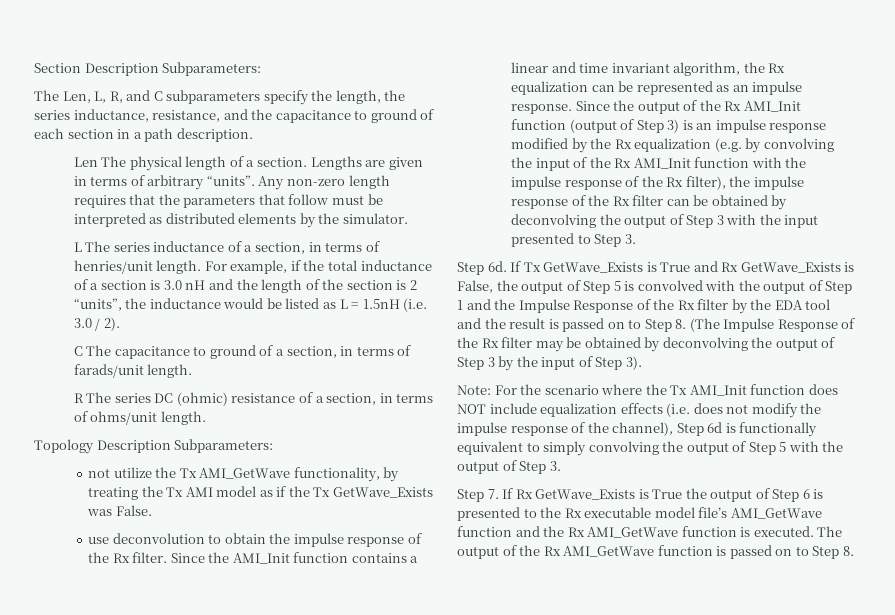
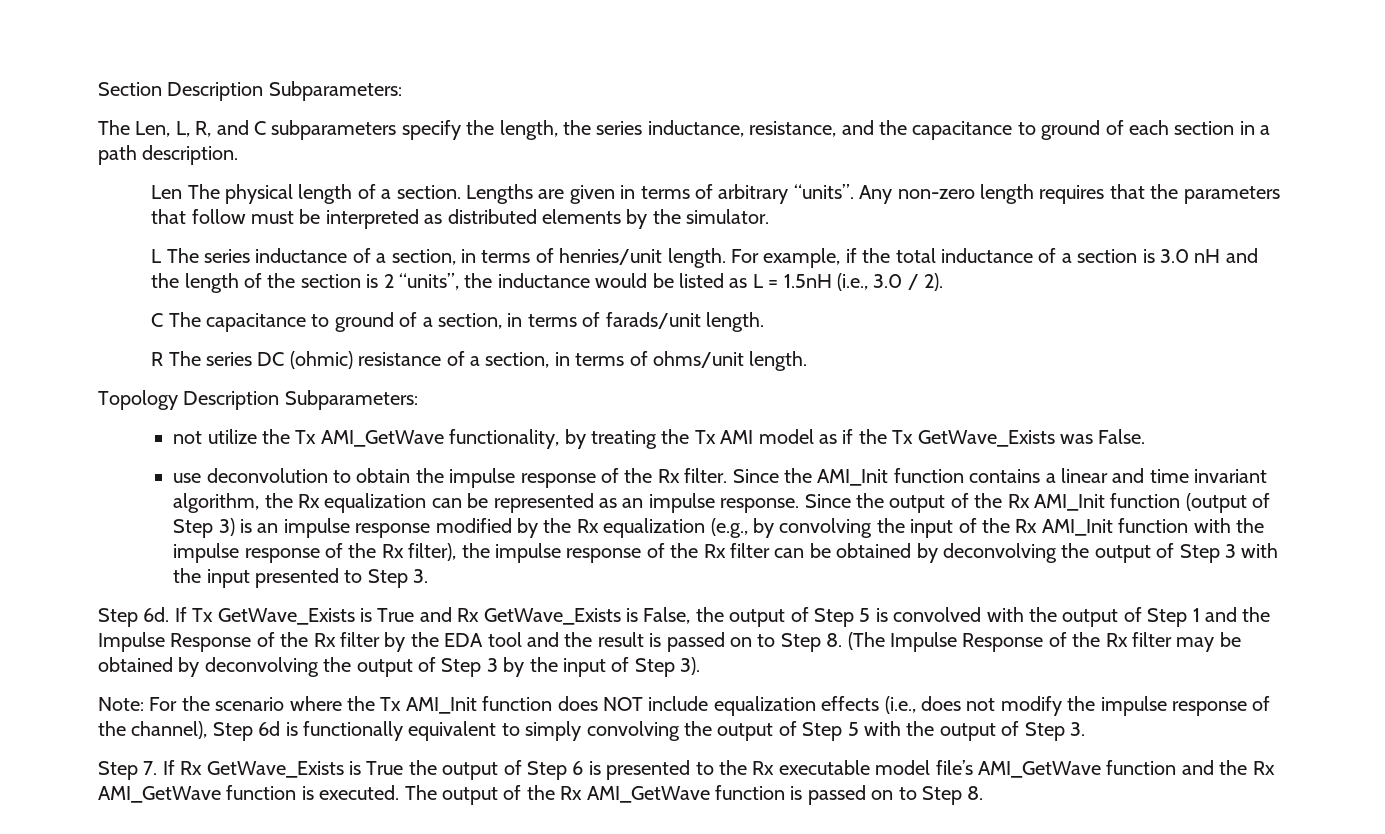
[403,298,428,312] (i.e. -> [836,273,868,291] (i.e.,
[714,138,742,152] (e.g. -> [710,518,748,538] (e.g.,
[666,403,691,417] (i.e. -> [884,696,916,714] (i.e.,

